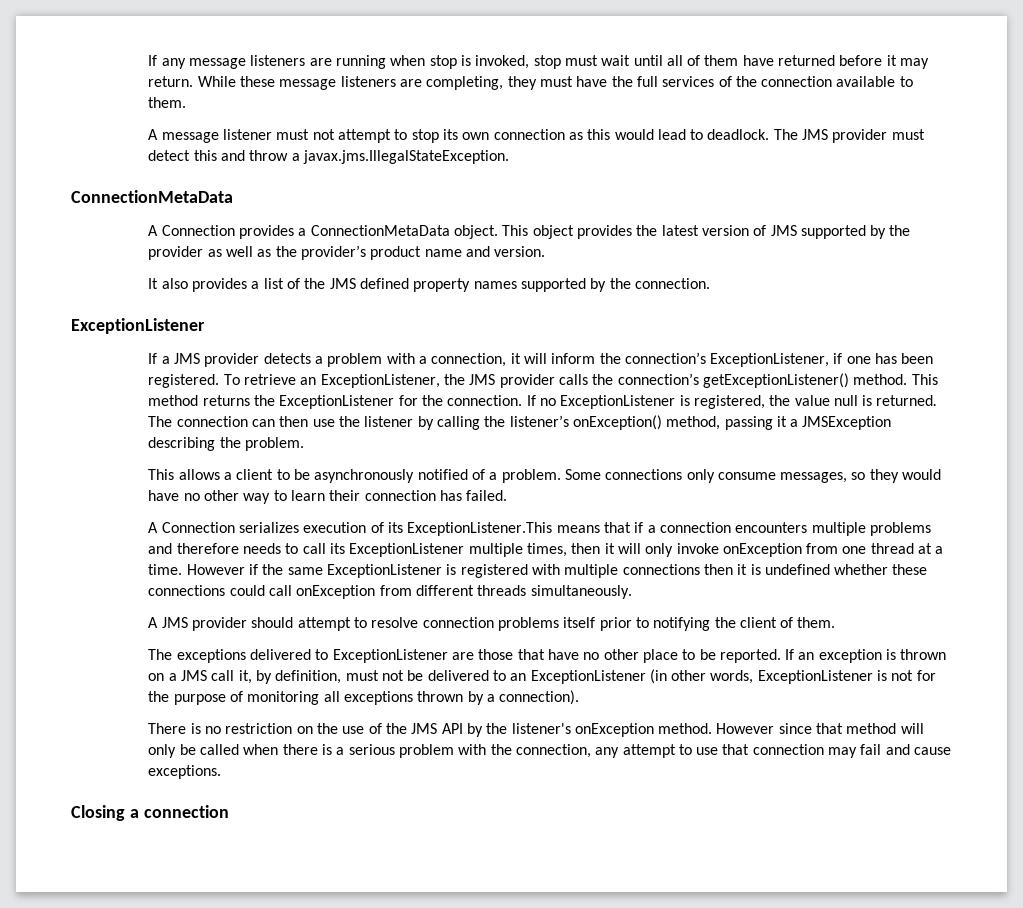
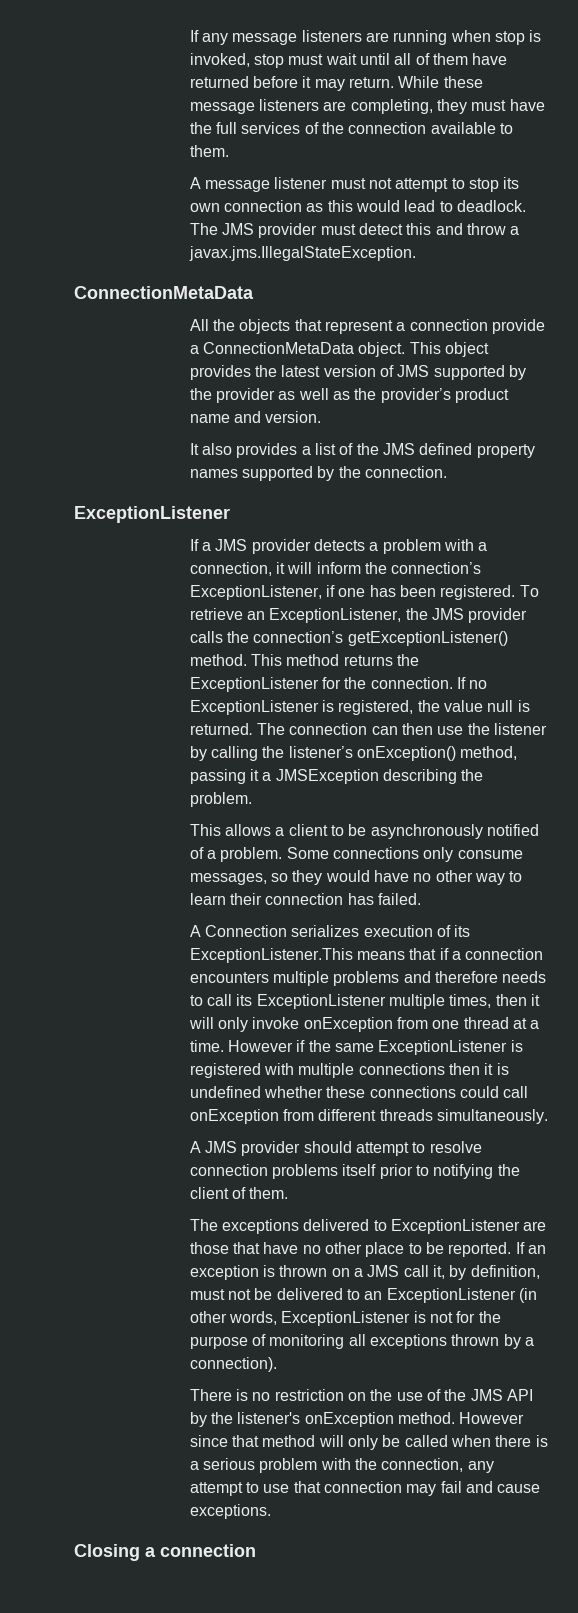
[148,225,294,239] A Connection provides -> [189,319,545,334] All the objects that represent a connection provide

